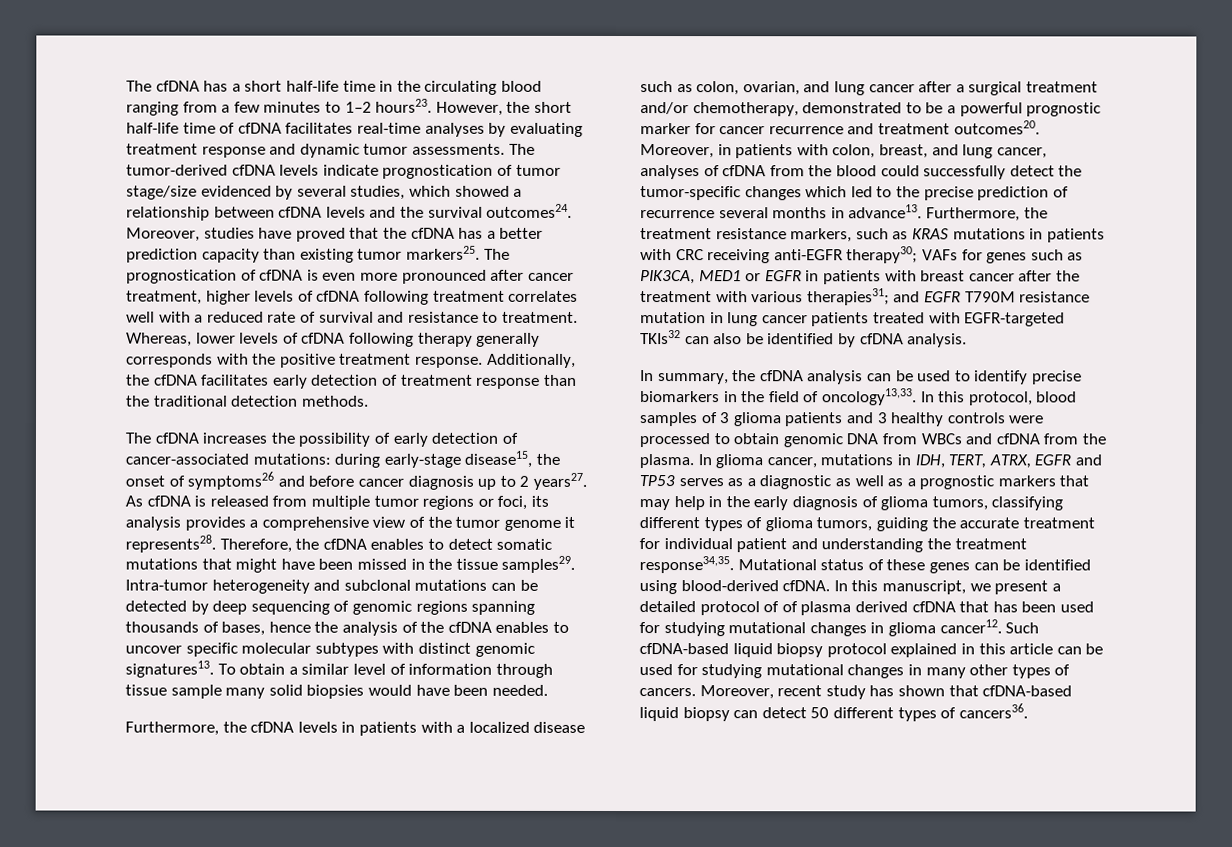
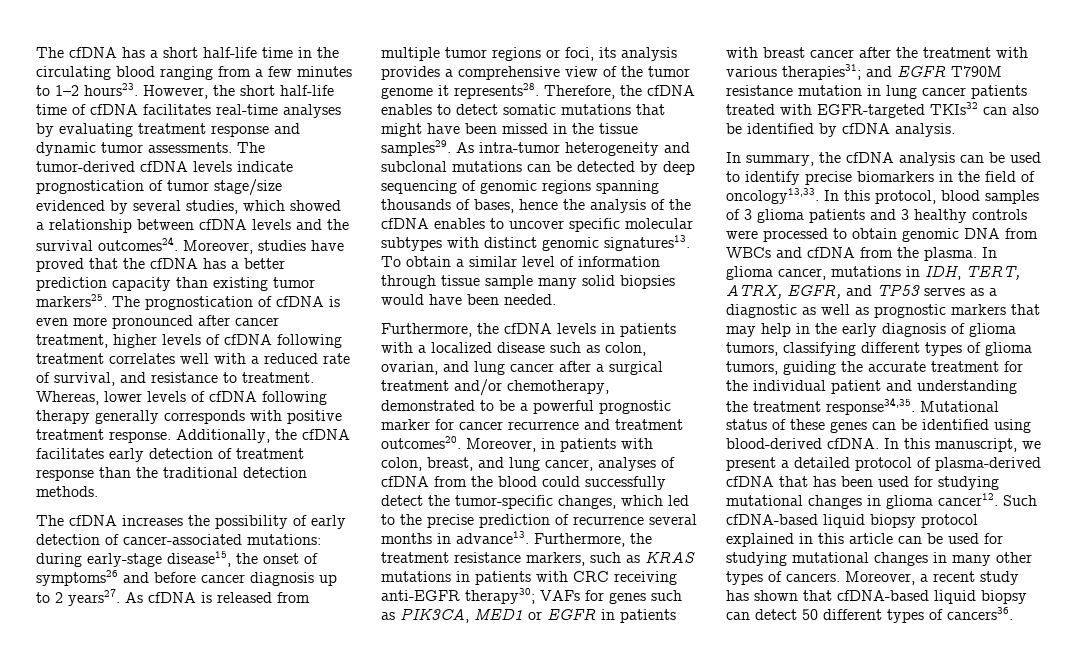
[318,311,374,323] survival -> [54,372,115,386] survival,
[252,353,277,365] the -> (282, 415) none
[125,579,208,591] Intra-tumor -> [456,142,560,153] As intra-tumor
[744,186,802,201] changes -> [558,495,616,509] changes,
[1034,454,1072,466] EGFR -> [787,284,841,299] EGFR,
[906,478,916,487] a -> (869, 311) none
(660, 544) none -> [726,380,748,391] the
[781,601,908,616] of plasma derived -> [935,457,1041,471] plasma-derived
(774, 692) none -> [920,574,928,582] a

